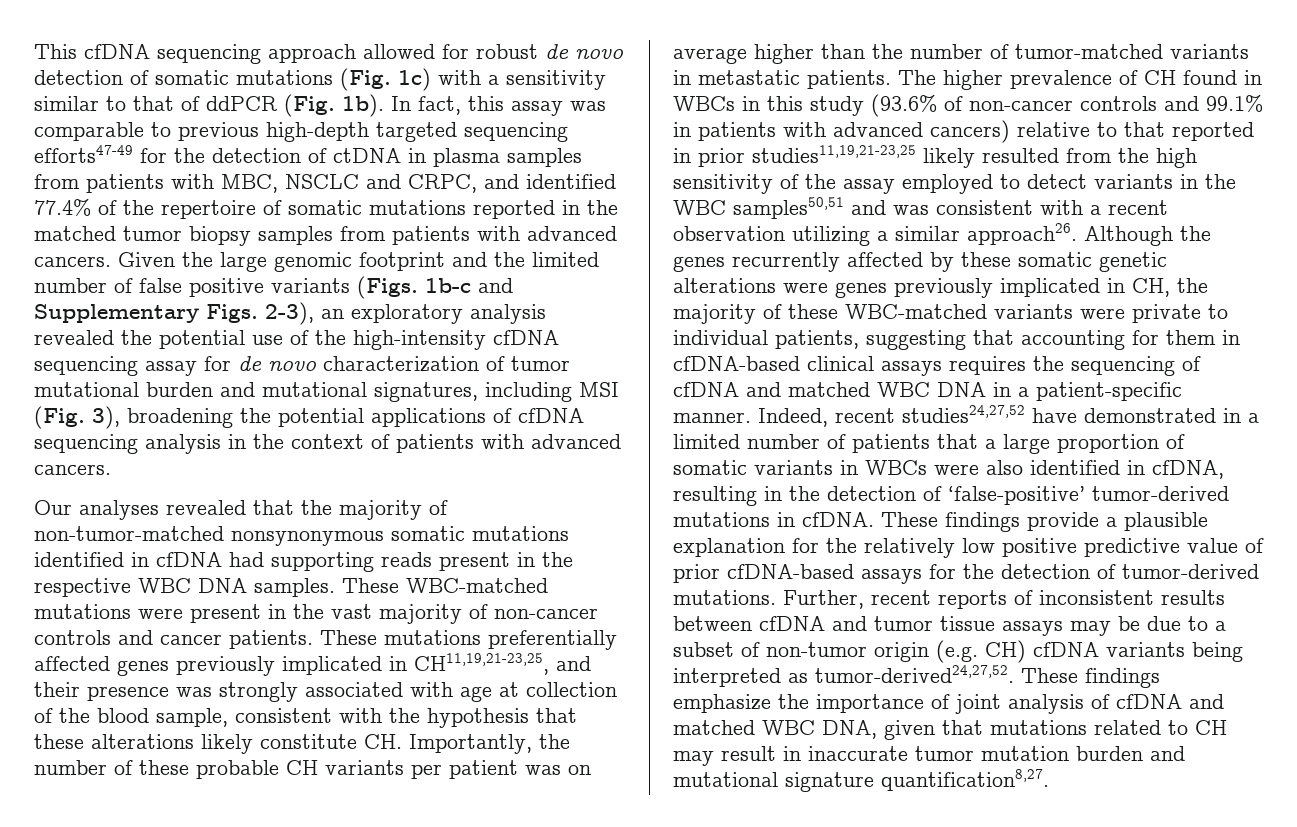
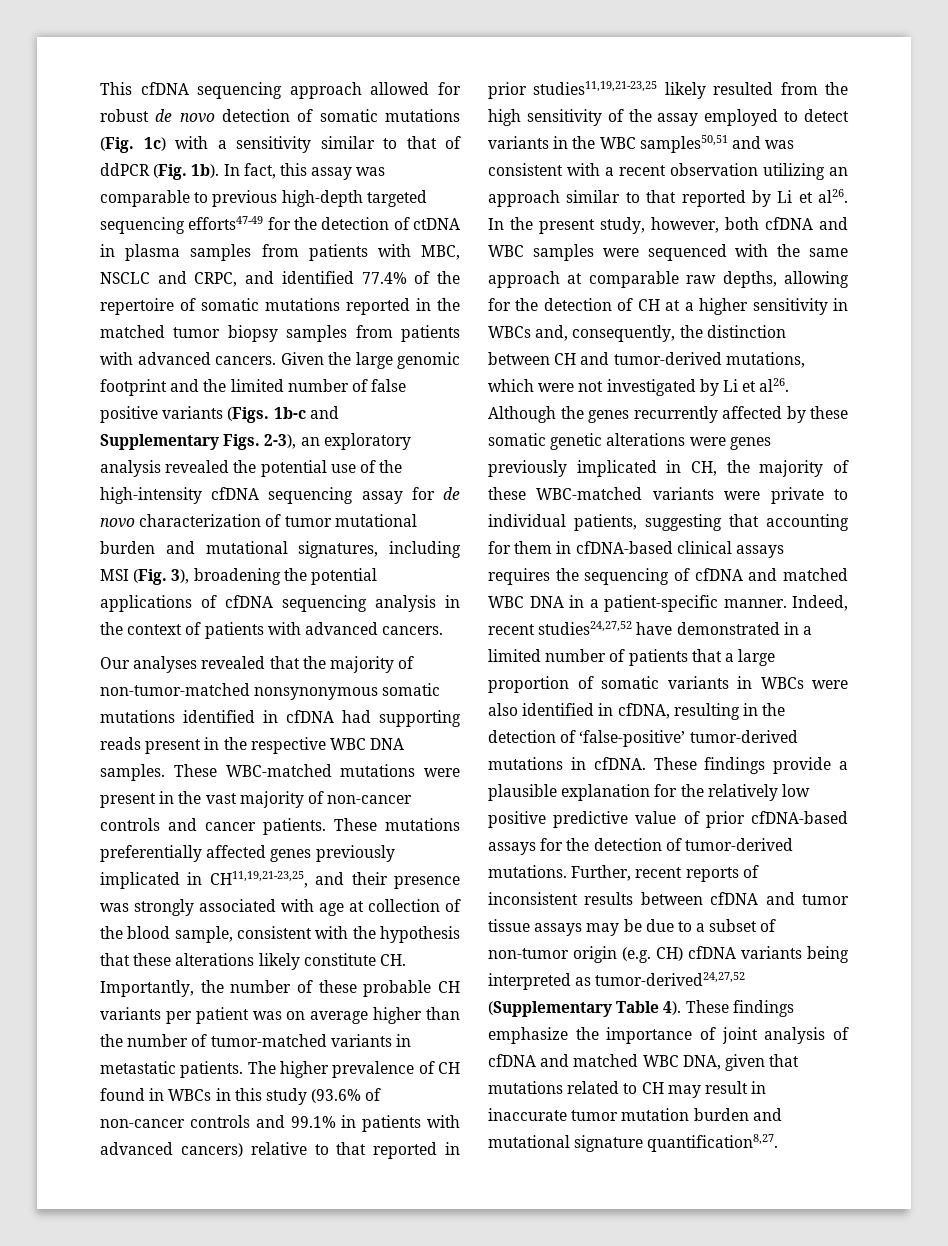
[877,223,1077,245] a similar approach26. -> [829,167,848,176] [488,189,848,207] [488,217,848,234] [488,244,848,261] [488,271,849,288] [488,298,848,315] [488,325,786,342] [488,352,805,368] [488,378,790,396] an approach similar to that reported by Li et al26. In the present study, however, both cfDNA and WBC samples were sequenced with the same approach at comparable raw depths, allowing for the detection of CH at a higher sensitivity in WBCs and, consequently, the distinction between CH and tumor-derived mutations, which were not investigated by Li et al26.
[815,665,1014,683] tumor-derived24,27,52. -> [595,972,746,986] [488,1001,682,1017] tumor-derived24,27,52 (Supplementary Table 4).

